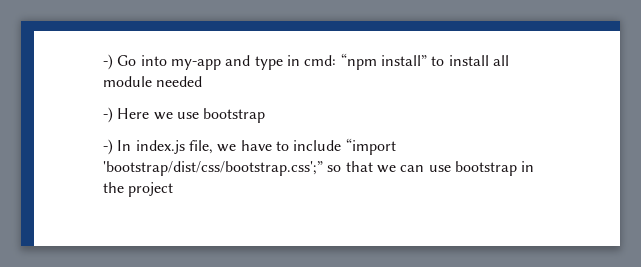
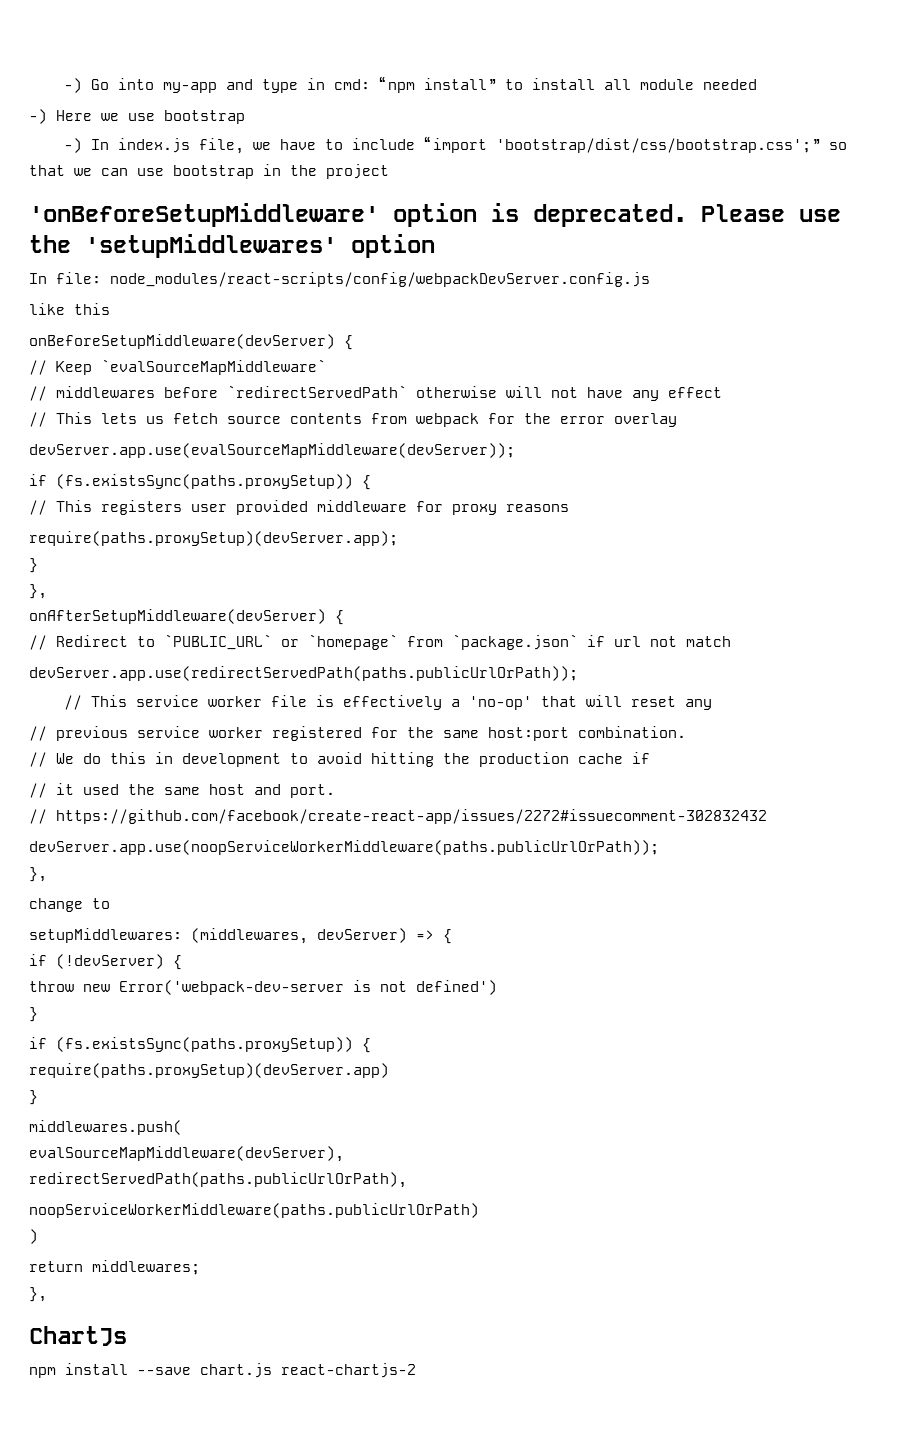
(174, 189) none -> [29,203,841,227] [29,234,435,258] [29,272,650,287] [29,303,110,315] [29,334,353,350] [29,359,326,375] [29,385,722,401] [29,412,677,427] [29,443,515,458] [29,474,371,490] [29,500,569,515] [29,531,398,546] [29,558,38,573] [29,584,47,599] [29,609,344,625] [29,634,731,650] [29,666,578,681] [64,695,713,710] [29,726,686,741] [29,752,650,767] [29,783,335,798] [29,809,767,824] [29,840,659,855] [29,867,47,882] [29,898,110,912] [29,928,452,944] [29,954,182,970] [29,980,497,995] [29,1007,38,1022] [29,1037,371,1053] [29,1063,389,1078] [29,1090,38,1105] [29,1120,182,1135] [29,1146,344,1162] [29,1172,407,1188] [29,1203,479,1218] [29,1229,38,1244] [29,1260,200,1275] [29,1287,47,1302] [29,1326,127,1346] [29,1363,416,1378] // 'onBeforeSetupMiddleware' option is deprecated. Please use the 'setupMiddlewares' option // In file: node_modules/react-scripts/config/webpackDevServer.config.js // like this // onBeforeSetupMiddleware(devServer) { // // Keep `evalSourceMapMiddleware` // // middlewares before `redirectServedPath` otherwise will not have any effect // // This lets us fetch source contents from webpack for the error overlay // devServer.app.use(evalSourceMapMiddleware(devServer)); // if (fs.existsSync(paths.proxySetup)) { // // This registers user provided middleware for proxy reasons // require(paths.proxySetup)(devServer.app); // } // }, // onAfterSetupMiddleware(devServer) { // // Redirect to `PUBLIC_URL` or `homepage` from `package.json` if url not match // devServer.app.use(redirectServedPath(paths.publicUrlOrPath)); // // This service worker file is effectively a 'no-op' that will reset any // // previous service worker registered for the same host:port combination. // // We do this in development to avoid hitting the production cache if // // it used the same host and port. // // https://github.com/facebook/create-react-app/issues/2272#issuecomment-302832432 // devServer.app.use(noopServiceWorkerMiddleware(paths.publicUrlOrPath)); // }, // change to // setupMiddlewares: (middlewares, devServer) => { // if (!devServer) { // throw new Error('webpack-dev-server is not defined') // } // if (fs.existsSync(paths.proxySetup)) { // require(paths.proxySetup)(devServer.app) // } // middlewares.push( // evalSourceMapMiddleware(devServer), // redirectServedPath(paths.publicUrlOrPath), // noopServiceWorkerMiddleware(paths.publicUrlOrPath) // ) // return middlewares; // }, // ChartJs // npm install --save chart.js react-chartjs-2

